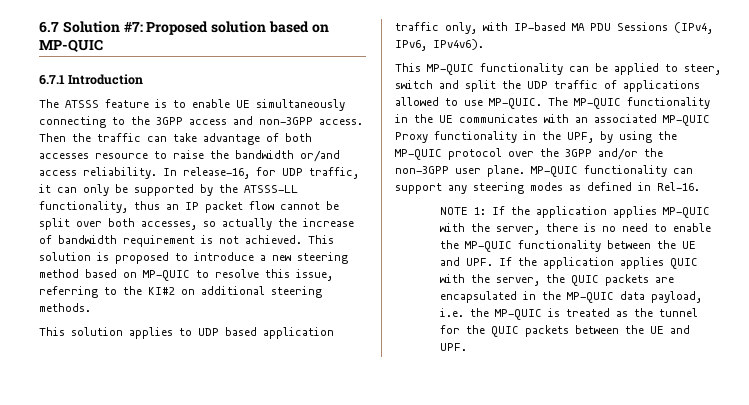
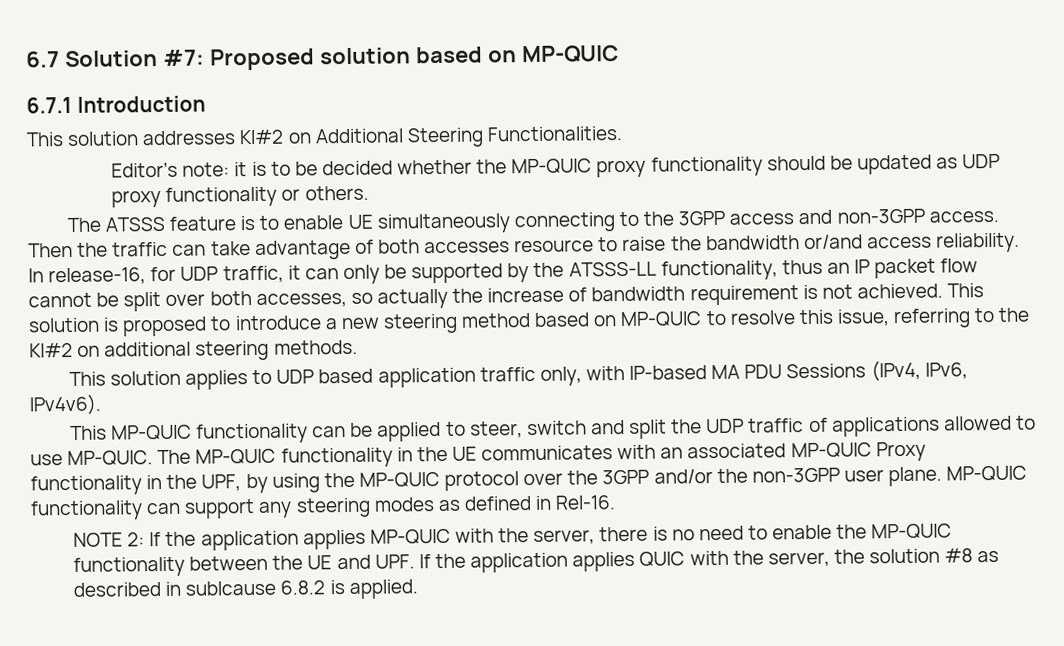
(144, 79) none -> [26,126,623,148] [111,153,1001,178] [111,185,369,208] // This solution addresses KI#2 on Additional Steering Functionalities. // Editor’s note: it is to be decided whether the MP-QUIC proxy functionality should be updated as UDP proxy functionality or others.
[474,207,487,215] 1: -> [127,532,146,547] 2:
[571,274,675,286] [440,291,703,303] [440,308,699,320] [440,325,691,337] [440,343,468,351] QUIC packets are encapsulated in the MP-QUIC data payload, i.e. the MP-QUIC is treated as the tunnel for the QUIC packets between the UE and UPF. -> [869,548,1000,564] [73,579,418,599] solution #8 as described in sublcause 6.8.2 is applied.

